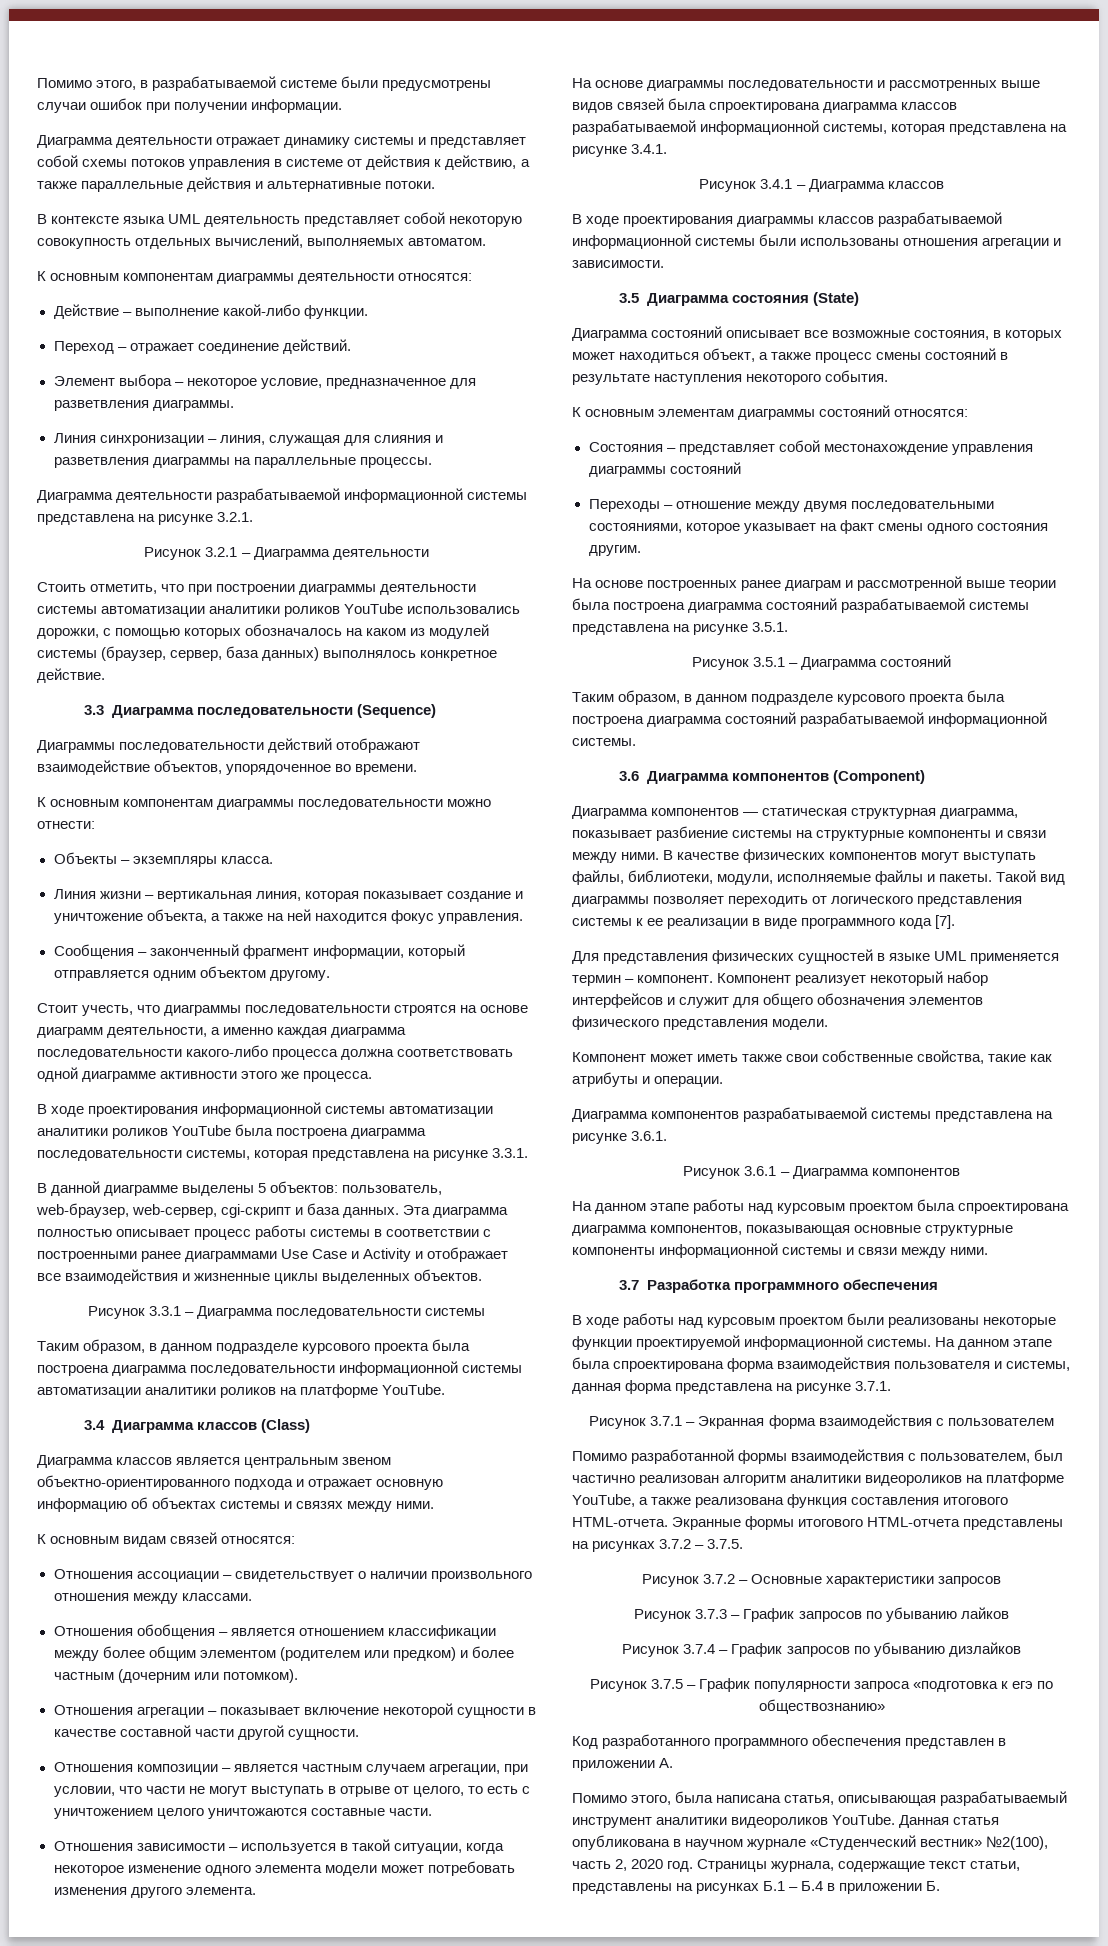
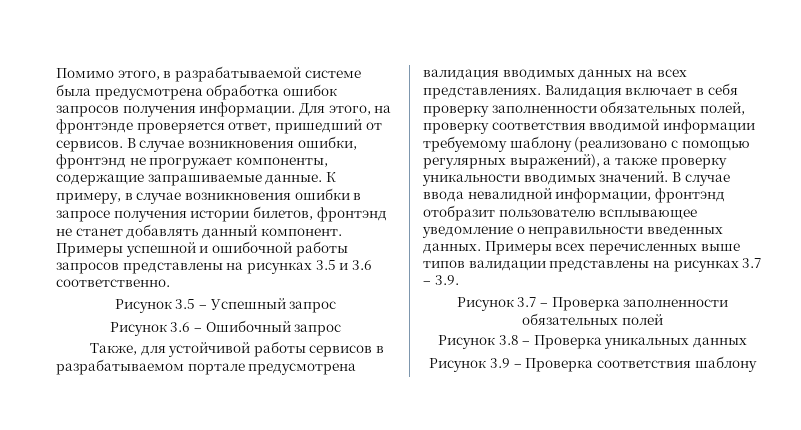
[341,76,492,91] [37,98,343,113] [37,135,527,148] [37,155,530,170] [37,177,436,192] [37,212,523,227] [37,234,487,249] [37,271,473,284] [53,304,368,319] [53,339,351,354] [53,374,476,389] [53,400,234,411] [53,433,443,446] [53,457,432,468] [37,488,528,503] [37,512,254,525] [144,547,429,560] [37,582,477,595] [37,603,521,617] [37,624,490,639] [37,646,498,661] [37,668,105,683] [84,704,436,718] [37,738,421,753] [37,760,418,775] [37,797,492,810] [37,821,95,829] [53,852,273,867] [53,889,523,902] [53,909,523,924] [53,944,465,959] [53,966,330,981] [37,1003,529,1016] [37,1027,407,1038] [37,1045,514,1060] [37,1067,373,1082] [37,1102,494,1117] [37,1124,427,1139] [37,1148,529,1161] [37,1181,443,1196] [36,1203,509,1218] [37,1225,492,1240] [37,1247,509,1262] [37,1269,483,1284] [87,1306,486,1319] [37,1339,471,1354] [37,1361,523,1376] [37,1384,446,1398] [84,1419,310,1433] [37,1455,392,1468] [37,1475,444,1490] [37,1497,435,1512] [37,1532,296,1547] [53,1569,532,1582] [53,1593,252,1604] [53,1624,496,1639] [53,1646,514,1661] [53,1669,298,1683] [53,1703,536,1718] [53,1725,359,1740] [53,1762,528,1775] [53,1786,531,1797] [53,1808,432,1819] [53,1839,504,1854] [53,1861,515,1876] [53,1887,256,1898] [572,78,1041,91] [572,98,958,113] [572,120,1068,135] [572,144,668,157] [699,179,944,192] [572,212,1003,227] [572,234,1062,249] [572,260,664,268] [619,292,859,306] [572,326,1063,341] [572,348,1009,363] [572,370,889,385] [572,405,969,420] [588,440,1033,455] [588,462,741,477] [588,499,994,512] [588,520,1048,534] [588,545,641,556] [572,576,1057,591] [572,598,1030,613] [572,622,789,635] [691,655,952,670] [572,690,1006,705] [572,712,1048,727] [572,738,636,746] [619,770,925,784] [572,806,1019,819] [572,826,1047,841] [572,849,1037,863] [572,870,1066,885] [572,896,1023,907] [572,915,956,929] [572,949,1060,964] [572,971,989,986] [572,993,984,1008] [572,1016,829,1030] [572,1050,1053,1064] [572,1072,724,1087] [572,1107,1054,1122] [572,1131,668,1144] [683,1166,960,1179] [572,1199,1070,1214] [572,1225,1014,1236] [572,1243,989,1258] [619,1279,938,1293] [572,1313,1057,1328] [572,1335,1053,1350] [572,1357,1071,1372] [572,1380,892,1394] [589,1414,1054,1429] [572,1449,1064,1464] [572,1472,1065,1486] [572,1494,1009,1508] [572,1516,1064,1530] [572,1539,744,1552] [641,1574,1002,1587] [634,1607,1009,1622] [622,1642,1021,1657] [589,1678,1054,1692] [758,1699,885,1714] [572,1734,1007,1749] [572,1758,674,1771] [572,1791,1068,1806] [572,1814,1000,1828] [572,1835,1049,1850] [572,1859,1021,1872] [572,1881,941,1894] были предусмотрены случаи ошибок при получении информации. // Диаграмма деятельности отражает динамику системы и представляет собой схемы потоков управления в системе от действия к действию, а также параллельные действия и альтернативные потоки. // В контексте языка UML деятельность представляет собой некоторую совокупность отдельных вычислений, выполняемых автоматом. // К основным компонентам диаграммы деятельности относятся: // Действие – выполнение какой-либо функции. // Переход – отражает соединение действий. // Элемент выбора – некоторое условие, предназначенное для разветвления диаграммы. // Линия синхронизации – линия, служащая для слияния и разветвления диаграммы на параллельные процессы. // Диаграмма деятельности разрабатываемой информационной системы представлена на рисунке 3.2.1. // Рисунок 3.2.1 – Диаграмма деятельности // Стоить отметить, что при построении диаграммы деятельности системы автоматизации аналитики роликов YouTube использовались дорожки, с помощью которых обозначалось на каком из модулей системы (браузер, сервер, база данных) выполнялось конкретное действие. // 3.3 Диаграмма последовательности (Sequence) // Диаграммы последовательности действий отображают взаимодействие объектов, упорядоченное во времени. // К основным компонентам диаграммы последовательности можно отнести: // Объекты – экземпляры класса. // Линия жизни – вертикальная линия, которая показывает создание и уничтожение объекта, а также на ней находится фокус управления. // Сообщения – законченный фрагмент информации, который отправляется одним объектом другому. // Стоит учесть, что диаграммы последовательности строятся на основе диаграмм деятельности, а именно каждая диаграмма последовательности какого-либо процесса должна соответствовать одной диаграмме активности этого же процесса. // В ходе проектирования информационной системы автоматизации аналитики роликов YouTube была построена диаграмма последовательности системы, которая представлена на рисунке 3.3.1. // В данной диаграмме выделены 5 объектов: пользователь, web-браузер, web-сервер, cgi-скрипт и база данных. Эта диаграмма полностью описывает процесс работы системы в соответствии с построенными ранее диаграммами Use Case и Activity и отображает все взаимодействия и жизненные циклы выделенных объектов. // Рисунок 3.3.1 – Диаграмма последовательности системы // Таким образом, в данном подразделе курсового проекта была построена диаграмма последовательности информационной системы автоматизации аналитики роликов на платформе YouTube. // 3.4 Диаграмма классов (Class) // Диаграмма классов является центральным звеном объектно-ориентированного подхода и отражает основную информацию об объектах системы и связях между ними. // К основным видам связей относятся: // Отношения ассоциации – свидетельствует о наличии произвольного отношения между классами. // Отношения обобщения – является отношением классификации между более общим элементом (родителем или предком) и более частным (дочерним или потомком). // Отношения агрегации – показывает включение некоторой сущности в качестве составной части другой сущности. // Отношения композиции – является частным случаем агрегации, при условии, что части не могут выступать в отрыве от целого, то есть с уничтожением целого уничтожаются составные части. // Отношения зависимости – используется в такой ситуации, когда некоторое изменение одного элемента модели может потребовать изменения другого элемента. // На основе диаграммы последовательности и рассмотренных выше видов связей была спроектирована диаграмма классов разрабатываемой информационной системы, которая представлена на рисунке 3.4.1. // Рисунок 3.4.1 – Диаграмма классов // В ходе проектирования диаграммы классов разрабатываемой информационной системы были использованы отношения агрегации и зависимости. // 3.5 Диаграмма состояния (State) // Диаграмма состояний описывает все возможные состояния, в которых может находиться объект, а также процесс смены состояний в результате наступления некоторого события. // К основным элементам диаграммы состояний относятся: // Состояния – представляет собой местонахождение управления диаграммы состояний // Переходы – отношение между двумя последовательными состояниями, которое указывает на факт смены одного состояния другим. // На основе построенных ранее диаграм и рассмотренной выше теории была построена диаграмма состояний разрабатываемой системы представлена на рисунке 3.5.1. // Рисунок 3.5.1 – Диаграмма состояний // Таким образом, в данном подразделе курсового проекта была построена диаграмма состояний разрабатываемой информационной системы. // 3.6 Диаграмма компонентов (Component) // Диаграмма компонентов — статическая структурная диаграмма, показывает разбиение системы на структурные компоненты и связи между ними. В качестве физических компонентов могут выступать файлы, библиотеки, модули, исполняемые файлы и пакеты. Такой вид диаграммы позволяет переходить от логического представления системы к ее реализации в виде программного кода [7]. // Для представления физических сущностей в языке UML применяется термин – компонент. Компонент реализует некоторый набор интерфейсов и служит для общего обозначения элементов физического представления модели. // Компонент может иметь также свои собственные свойства, такие как атрибуты и операции. // Диаграмма компонентов разрабатываемой системы представлена на рисунке 3.6.1. // Рисунок 3.6.1 – Диаграмма компонентов // На данном этапе работы над курсовым проектом была спроектирована диаграмма компонентов, показывающая основные структурные компоненты информационной системы и связи между ними. // 3.7 Разработка программного обеспечения // В ходе работы над курсовым проектом были реализованы некоторые функции проектируемой информационной системы. На данном этапе была спроектирована форма взаимодействия пользователя и системы, данная форма представлена на рисунке 3.7.1. // Рисунок 3.7.1 – Экранная форма взаимодействия с пользователем // Помимо разработанной формы взаимодействия с пользователем, был частично реализован алгоритм аналитики видеороликов на платформе YouTube, а также реализована функция составления итогового HTML-отчета. Экранные формы итогового HTML-отчета представлены на рисунках 3.7.2 – 3.7.5. // Рисунок 3.7.2 – Основные характеристики запросов // Рисунок 3.7.3 – График запросов по убыванию лайков // Рисунок 3.7.4 – График запросов по убыванию дизлайков // Рисунок 3.7.5 – График популярности запроса «подготовка к егэ по обществознанию» // Код разработанного программного обеспечения представлен в приложении А. // Помимо этого, была написана статья, описывающая разрабатываемый инструмент аналитики видеороликов YouTube. Данная статья опубликована в научном журнале «Студенческий вестник» №2(100), часть 2, 2020 год. Страницы журнала, содержащие текст статьи, представлены на рисунках Б.1 – Б.4 в приложении Б. -> [56,84,337,100] [56,102,392,117] [56,119,382,134] [56,136,357,152] [56,154,328,169] [56,172,336,186] [56,188,362,204] [56,206,387,222] [56,224,342,239] [56,241,348,257] [56,260,372,274] [56,279,170,287] [114,298,337,313] [109,320,342,336] [89,341,385,357] [56,359,357,375] [423,69,687,80] [423,83,738,99] [423,101,745,117] [423,119,755,134] [423,136,750,152] [423,154,727,169] [422,171,730,186] [423,188,725,203] [423,205,698,221] [422,226,723,238] [423,241,740,255] [423,258,762,272] [423,275,459,285] [456,297,729,311] [522,313,663,325] [437,335,748,349] [429,356,757,372] была предусмотрена обработка ошибок запросов получения информации. Для этого, на фронтэнде проверяется ответ, пришедший от сервисов. В случае возникновения ошибки, фронтэнд не прогружает компоненты, содержащие запрашиваемые данные. К примеру, в случае возникновения ошибки в запросе получения истории билетов, фронтэнд не станет добавлять данный компонент. Примеры успешной и ошибочной работы запросов представлены на рисунках 3.5 и 3.6 соответственно. // Рисунок 3.5 – Успешный запрос // Рисунок 3.6 – Ошибочный запрос // Также, для устойчивой работы сервисов в разрабатываемом портале предусмотрена валидация вводимых данных на всех представлениях. Валидация включает в себя проверку заполненности обязательных полей, проверку соответствия вводимой информации требуемому шаблону (реализовано с помощью регулярных выражений), а также проверку уникальности вводимых значений. В случае ввода невалидной информации, фронтэнд отобразит пользователю всплывающее уведомление о неправильности введенных данных. Примеры всех перечисленных выше типов валидации представлены на рисунках 3.7 – 3.9. // Рисунок 3.7 – Проверка заполненности обязательных полей // Рисунок 3.8 – Проверка уникальных данных // Рисунок 3.9 – Проверка соответствия шаблону

